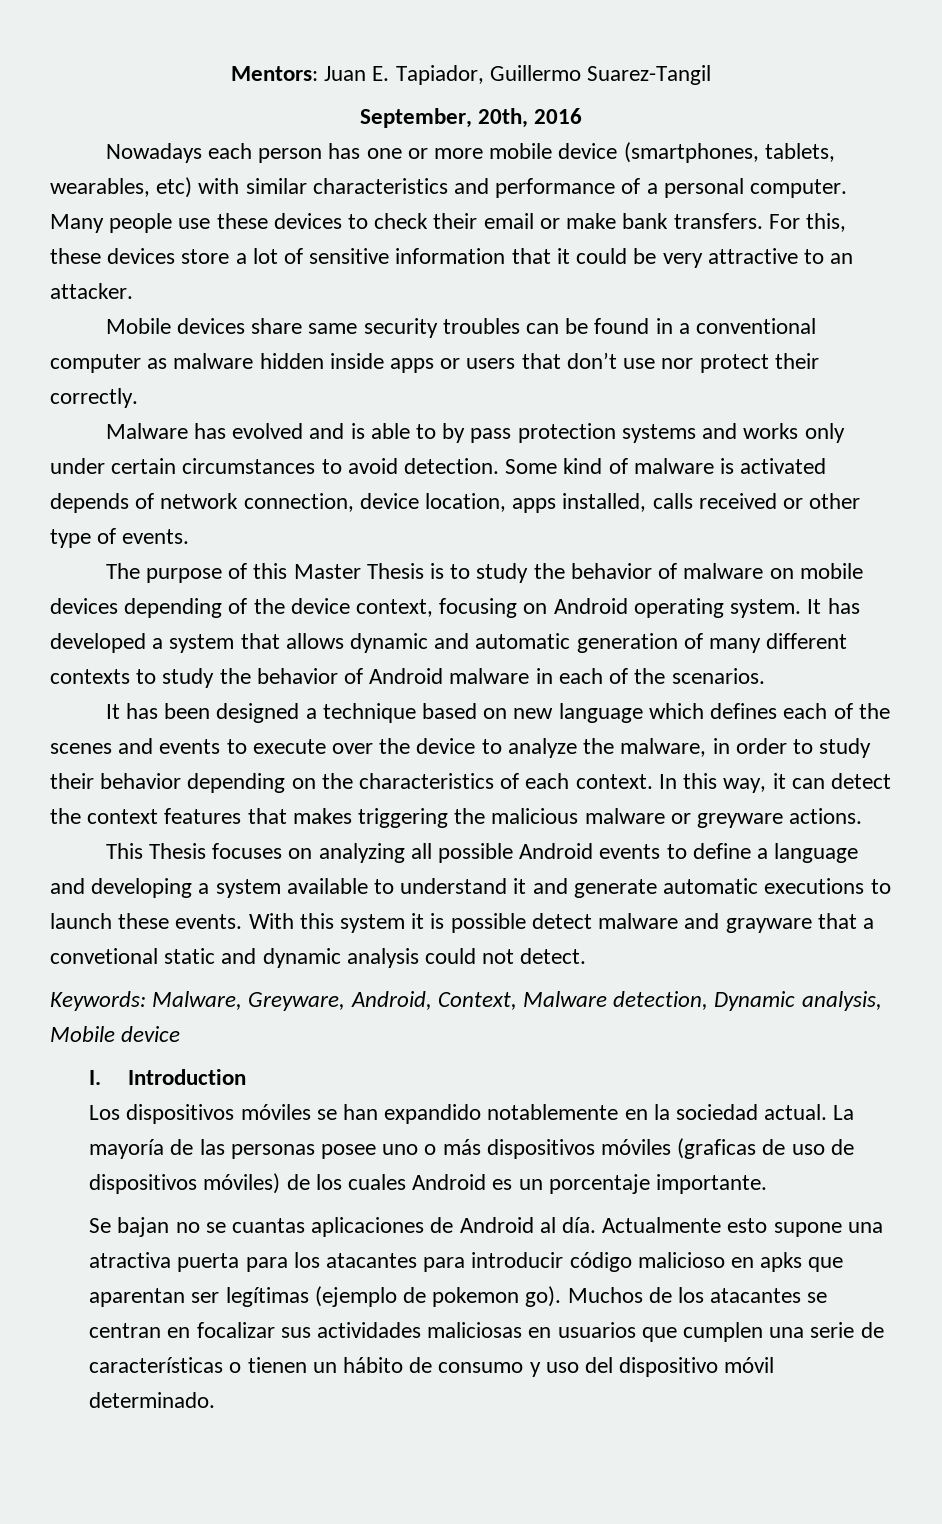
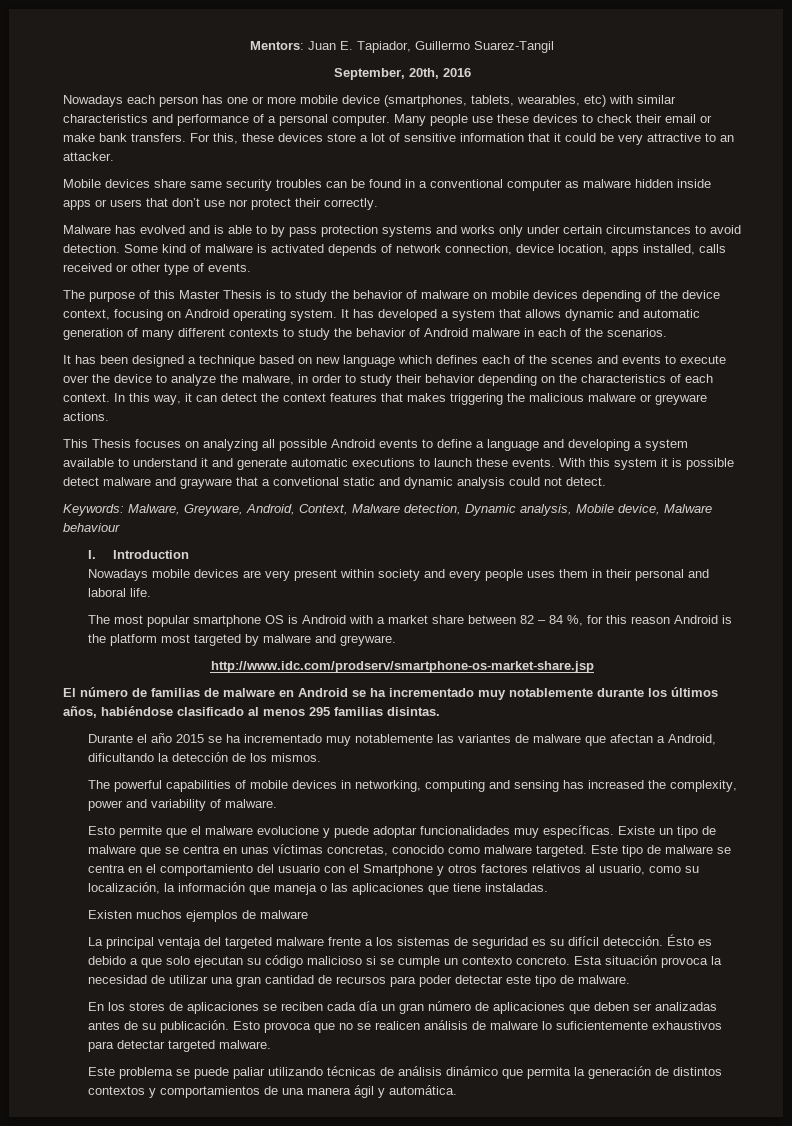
[121,1026,181,1042] device -> [618,504,712,515] [63,523,120,532] device, Malware behaviour
[89,1104,855,1124] [89,1138,854,1159] [89,1173,767,1194] [89,1217,883,1237] [89,1252,844,1272] [89,1286,828,1307] [89,1322,884,1342] [89,1357,775,1377] [89,1392,216,1408] Los dispositivos móviles se han expandido notablemente en la sociedad actual. La mayoría de las personas posee uno o más dispositivos móviles (graficas de uso de dispositivos móviles) de los cuales Android es un porcentaje importante. // Se bajan no se cuantas aplicaciones de Android al día. Actualmente esto supone una atractiva puerta para los atacantes para introducir código malicioso en apks que aparentan ser legítimas (ejemplo de pokemon go). Muchos de los atacantes se centran en focalizar sus actividades maliciosas en usuarios que cumplen una serie de características o tienen un hábito de consumo y uso del dispositivo móvil determinado. -> [88,569,710,581] [88,588,152,597] [88,615,733,627] [88,634,397,646] [210,661,594,673] [63,687,718,700] [63,706,440,718] [88,733,717,746] [88,752,322,762] [88,780,738,792] [88,799,278,811] [88,825,717,838] [88,844,732,857] [88,864,700,876] [88,882,549,895] [88,910,309,922] [88,934,713,949] [88,955,723,968] [88,975,631,987] [88,1001,718,1014] [88,1020,723,1033] [88,1040,272,1052] [88,1066,723,1079] [88,1085,458,1098] Nowadays mobile devices are very present within society and every people uses them in their personal and laboral life. // The most popular smartphone OS is Android with a market share between 82 – 84 %, for this reason Android is the platform most targeted by malware and greyware. // http://www.idc.com/prodserv/smartphone-os-market-share.jsp // El número de familias de malware en Android se ha incrementado muy notablemente durante los últimos años, habiéndose clasificado al menos 295 familias disintas. // Durante el año 2015 se ha incrementado muy notablemente las variantes de malware que afectan a Android, dificultando la detección de los mismos. // The powerful capabilities of mobile devices in networking, computing and sensing has increased the complexity, power and variability of malware. // Esto permite que el malware evolucione y puede adoptar funcionalidades muy específicas. Existe un tipo de malware que se centra en unas víctimas concretas, conocido como malware targeted. Este tipo de malware se centra en el comportamiento del usuario con el Smartphone y otros factores relativos al usuario, como su localización, la información que maneja o las aplicaciones que tiene instaladas. // Existen muchos ejemplos de malware // La principal ventaja del targeted malware frente a los sistemas de seguridad es su difícil detección. Ésto es debido a que solo ejecutan su código malicioso si se cumple un contexto concreto. Esta situación provoca la necesidad de utilizar una gran cantidad de recursos para poder detectar este tipo de malware. // En los stores de aplicaciones se reciben cada día un gran número de aplicaciones que deben ser analizadas antes de su publicación. Esto provoca que no se realicen análisis de malware lo suficientemente exhaustivos para detectar targeted malware. // Este problema se puede paliar utilizando técnicas de análisis dinámico que permita la generación de distintos contextos y comportamientos de una manera ágil y automática.

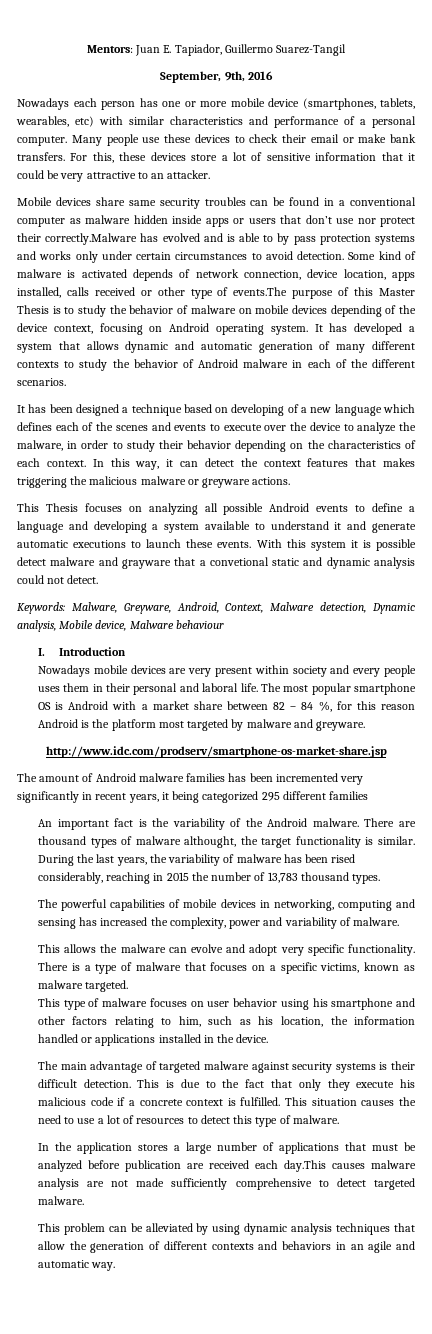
[408,68,439,79] 20th, -> [224,71,245,82] 9th,
[324,198,378,210] [63,225,111,234] correctly. // Malware -> [45,233,138,245] correctly.Malware
[208,263,251,272] [63,290,85,299] events. // The -> [233,287,288,296] events.The
(603, 332) none -> [372,359,416,368] different
(312, 360) none -> [231,404,308,416] developing of a
(152, 592) // -> (258, 687) none
[63,687,718,700] [63,706,440,718] [88,733,717,746] [88,752,322,762] El número de familias de malware en Android se ha incrementado muy notablemente durante los últimos años, habiéndose clasificado al menos 295 familias disintas. // Durante el año 2015 se ha incrementado muy notablemente las variantes de malware que afectan a Android, dificultando la detección de los mismos. -> [17,773,364,785] [17,791,369,803] [37,818,416,830] [37,836,415,848] [37,854,356,866] [37,872,381,884] The amount of Android malware families has been incremented very significantly in recent years, it being categorized 295 different families // An important fact is the variability of the Android malware. There are thousand types of malware althought, the target functionality is similar. During the last years, the variability of malware has been rised considerably, reaching in 2015 the number of 13,783 thousand types.
[88,825,717,838] [88,844,732,857] [88,864,700,876] [88,882,549,895] [88,910,309,922] [88,934,713,949] [88,955,723,968] [88,975,631,987] [88,1001,718,1014] [88,1020,723,1033] [88,1040,272,1052] [88,1066,723,1079] [88,1085,458,1098] Esto permite que el malware evolucione y puede adoptar funcionalidades muy específicas. Existe un tipo de malware que se centra en unas víctimas concretas, conocido como malware targeted. Este tipo de malware se centra en el comportamiento del usuario con el Smartphone y otros factores relativos al usuario, como su localización, la información que maneja o las aplicaciones que tiene instaladas. // Existen muchos ejemplos de malware // La principal ventaja del targeted malware frente a los sistemas de seguridad es su difícil detección. Ésto es debido a que solo ejecutan su código malicioso si se cumple un contexto concreto. Esta situación provoca la necesidad de utilizar una gran cantidad de recursos para poder detectar este tipo de malware. // En los stores de aplicaciones se reciben cada día un gran número de aplicaciones que deben ser analizadas antes de su publicación. Esto provoca que no se realicen análisis de malware lo suficientemente exhaustivos para detectar targeted malware. // Este problema se puede paliar utilizando técnicas de análisis dinámico que permita la generación de distintos contextos y comportamientos de una manera ágil y automática. -> [37,944,416,956] [37,962,416,974] [37,980,129,992] [37,998,416,1010] [37,1016,415,1028] [37,1034,269,1046] [37,1061,415,1073] [37,1079,415,1091] [37,1097,416,1106] [37,1115,339,1127] [37,1142,416,1154] [37,1160,416,1172] [37,1178,415,1190] [37,1196,84,1205] [37,1223,415,1235] [37,1241,415,1253] [37,1260,116,1271] This allows the malware can evolve and adopt very specific functionality. There is a type of malware that focuses on a specific victims, known as malware targeted. // This type of malware focuses on user behavior using his smartphone and other factors relating to him, such as his location, the information handled or applications installed in the device. // The main advantage of targeted malware against security systems is their difficult detection. This is due to the fact that only they execute his malicious code if a concrete context is fulfilled. This situation causes the need to use a lot of resources to detect this type of malware. // In the application stores a large number of applications that must be analyzed before publication are received each day.This causes malware analysis are not made sufficiently comprehensive to detect targeted malware. // This problem can be alleviated by using dynamic analysis techniques that allow the generation of different contexts and behaviors in an agile and automatic way.

